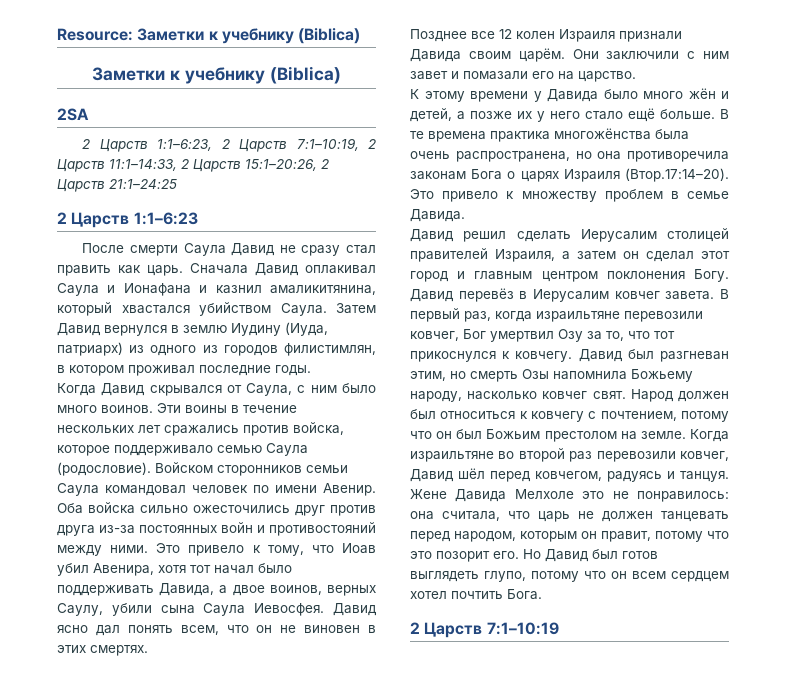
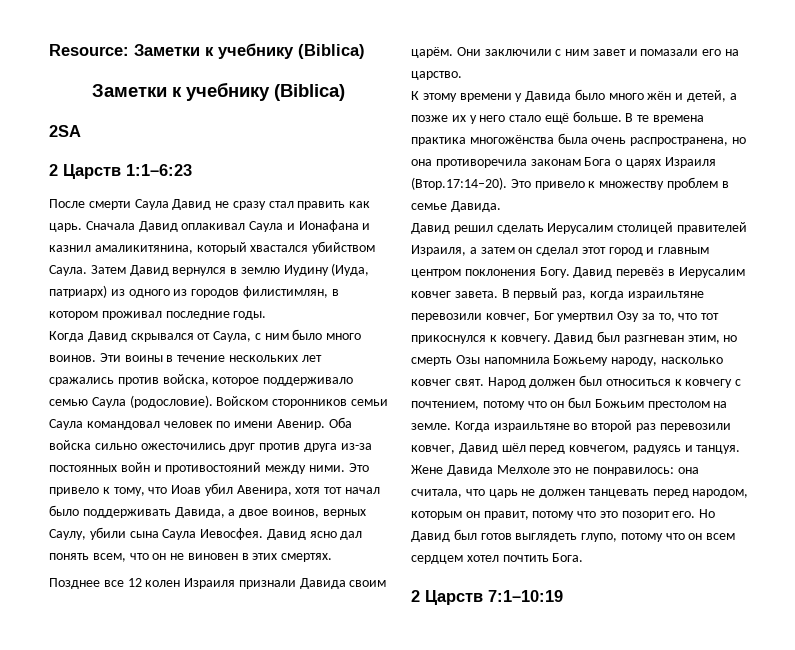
[82,138,376,152] [57,159,329,172] [57,179,177,192] // 2 Царств 1:1–6:23, 2 Царств 7:1–10:19, 2 Царств 11:1–14:33, 2 Царств 15:1–20:26, 2 Царств 21:1–24:25 -> (81, 131) none

